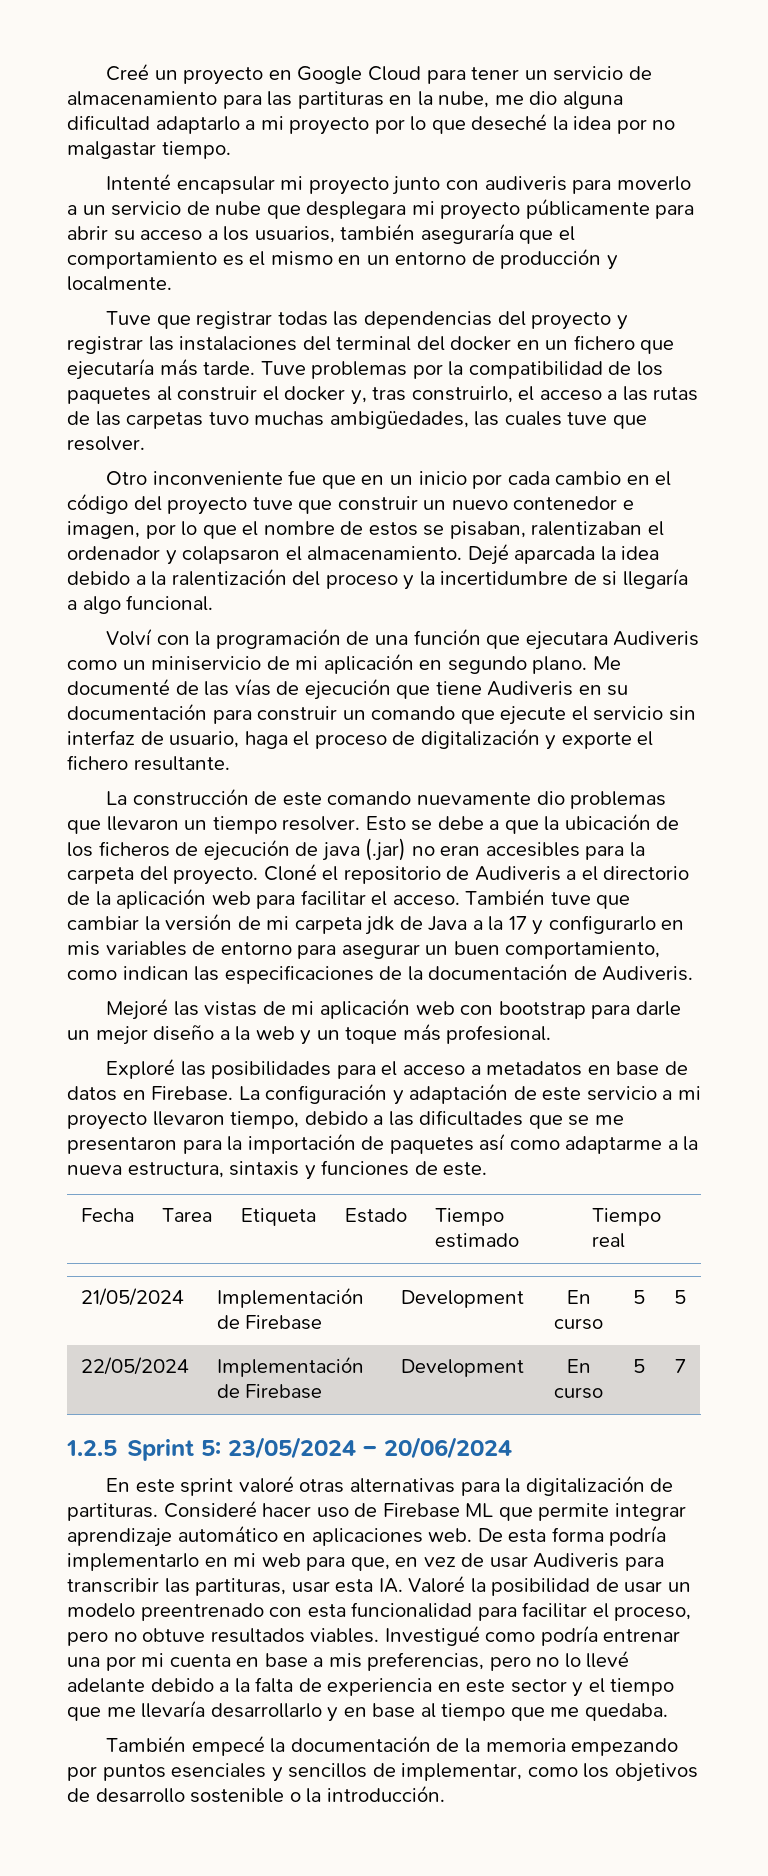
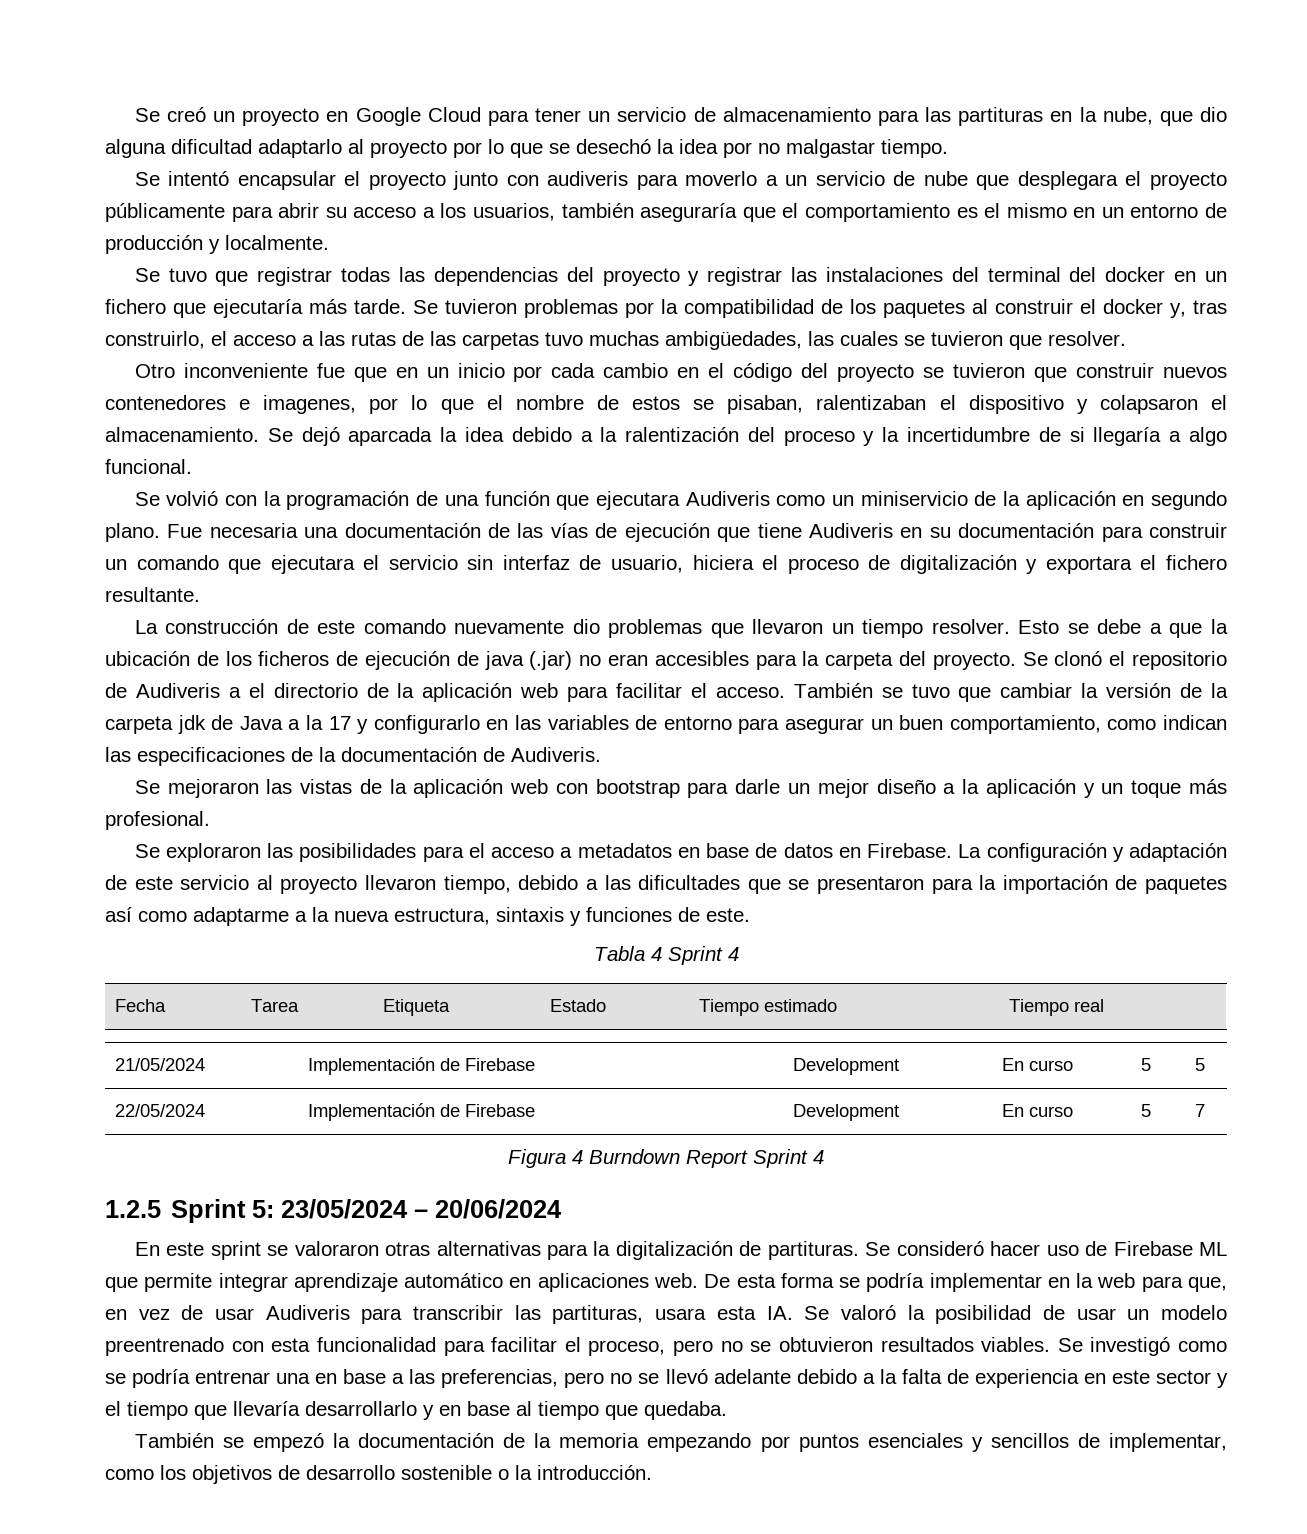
[106,63,150,81] Creé -> [134,107,206,122] Se creó
[494,95,524,105] me -> [1159,111,1193,126] que
[245,116,284,130] a mi -> [348,139,364,154] al
[471,113,548,131] deseché -> [549,139,651,154] se desechó
[106,173,304,194] Intenté encapsular mi -> [134,171,361,190] Se intentó encapsular el
[411,201,435,215] mi -> [1125,171,1142,186] el
[106,311,152,325] Tuve -> [134,268,207,282] Se tuvo
[260,361,306,375] Tuve -> [413,299,517,314] Se tuvieron
[567,412,608,425] tuve -> [904,331,1003,346] se tuvieron
[252,496,634,514] [67,521,140,539] tuve que construir un nuevo contenedor e imagen, -> [923,363,1227,382] [105,395,357,414] se tuvieron que construir nuevos contenedores e imagenes,
[67,546,160,560] ordenador -> [968,395,1064,414] dispositivo
[467,543,509,565] Dejé -> [267,427,340,446] Se dejó
[106,628,153,646] Volví -> [134,491,219,506] Se volvió
[295,656,319,670] mi -> [1002,491,1020,506] la
[592,656,621,670] [67,678,170,695] Me documenté -> [167,523,481,538] Fue necesaria una documentación
[500,706,567,725] ejecute -> [270,555,355,574] ejecutara
[244,731,288,749] haga -> [692,555,754,570] hiciera
[561,732,632,749] exporte -> [1045,556,1132,574] exportara
[263,863,317,881] Cloné -> [1022,651,1103,666] Se clonó
[550,892,591,905] tuve -> [881,684,950,698] se tuvo
[266,916,290,930] mi -> [1211,683,1229,698] la
[67,941,100,956] mis -> [515,715,541,730] las
[106,998,169,1020] Mejoré -> [134,779,259,798] Se mejoraron
[291,1001,315,1015] mi -> [389,779,407,794] la
[255,1026,295,1040] web -> [985,779,1076,798] aplicación
[106,1058,176,1079] Exploré -> [134,843,261,862] Se exploraron
[662,1086,701,1100] a mi -> [256,875,273,890] al
[594,1115,624,1125] me -> (810, 884) none
(488, 1169) none -> [593,946,739,965] // Tabla 4 Sprint 4
(686, 1366) none -> [508,1149,824,1168] // Figura 4 Burndown Report Sprint 4
[238,1475,294,1493] valoré -> [267,1241,379,1256] se valoraron
[163,1500,257,1518] Consideré -> [865,1241,984,1256] Se consideró
[609,1525,667,1546] [67,1553,257,1571] podría implementarlo en mi -> [839,1273,1094,1292] se podría implementar en la
[291,1581,330,1593] usar -> [655,1308,707,1320] usara
[408,1575,466,1593] Valoré -> [804,1305,896,1320] Se valoró
[142,1625,681,1646] [67,1653,231,1671] obtuve resultados viables. Investigué como podría entrenar una por mi cuenta -> [750,1337,1227,1356] [105,1369,311,1388] se obtuvieron resultados viables. Se investigó como se podría entrenar una
[328,1653,362,1668] mis -> [409,1369,436,1384] las
[564,1650,630,1668] lo llevé -> [638,1369,708,1384] se llevó
[106,1707,136,1717] me -> (227, 1412) none
[550,1707,580,1717] me -> (638, 1412) none
[191,1735,265,1756] empecé -> [222,1433,324,1452] se empezó

